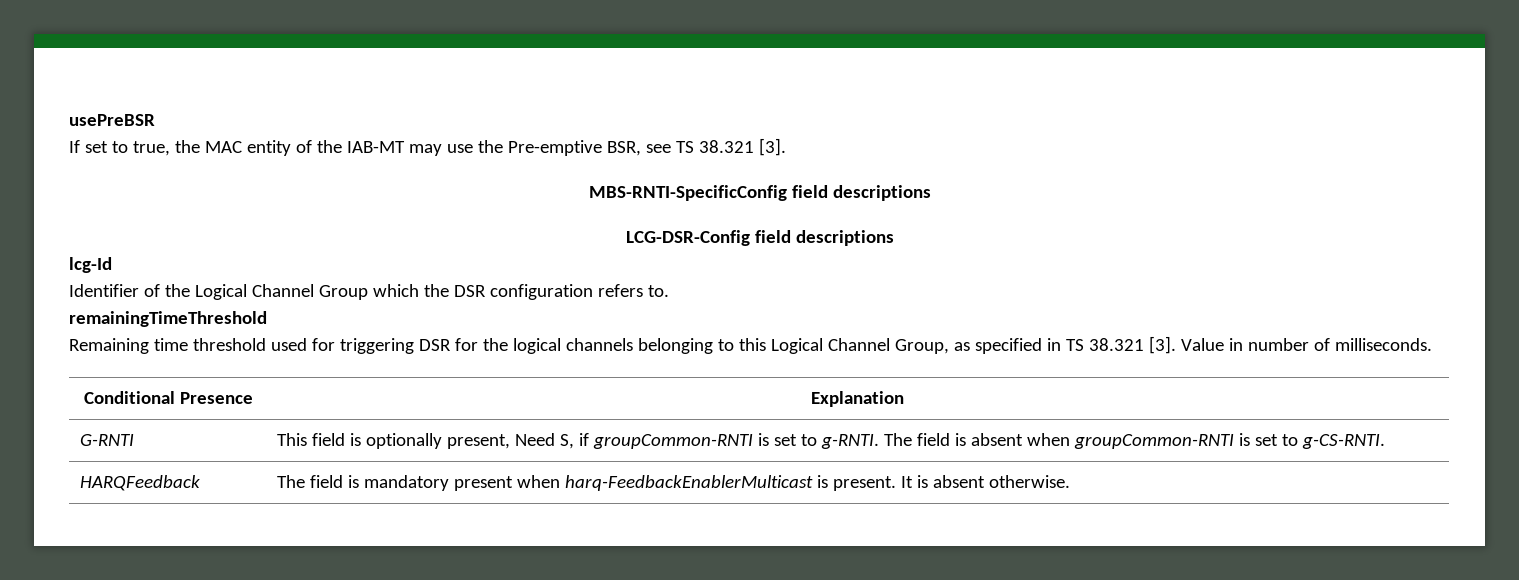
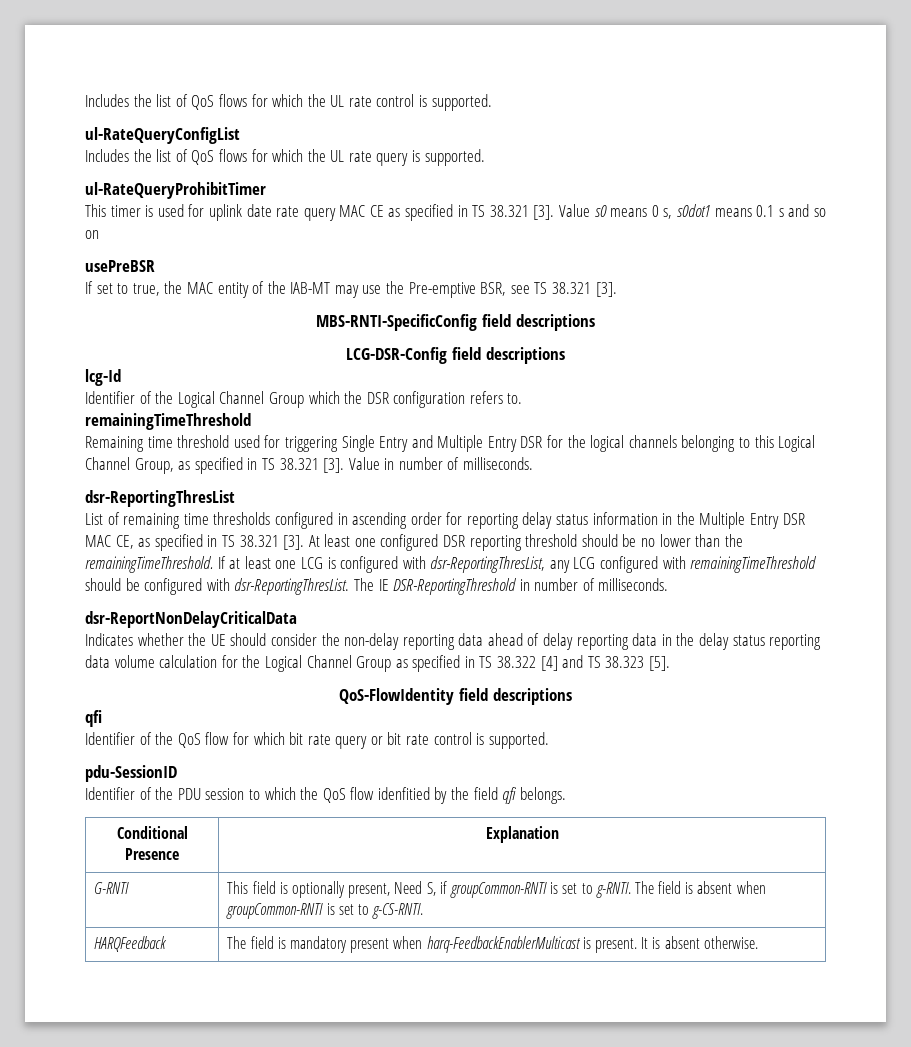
(69, 120) none -> [85,94,492,111] [85,127,240,144] [85,149,485,166] [85,182,266,199] [85,204,826,221] [85,230,99,239] Includes the list of QoS flows for which the UL rate control is supported. // ul-RateQueryConfigList // Includes the list of QoS flows for which the UL rate query is supported. // ul-RateQueryProhibitTimer // This timer is used for uplink date rate query MAC CE as specified in TS 38.321 [3]. Value s0 means 0 s, s0dot1 means 0.1 s and so on //
(414, 346) none -> [341,435,517,452] Single Entry and Multiple Entry
(1432, 344) none -> [85,490,235,507] [85,512,805,529] [85,534,743,551] [85,556,817,573] [85,578,669,595] [85,611,297,628] [85,633,822,650] [85,655,671,672] [339,688,572,705] [85,710,102,727] [85,732,549,749] [85,765,177,782] [85,787,566,804] // dsr-ReportingThresList // List of remaining time thresholds configured in ascending order for reporting delay status information in the Multiple Entry DSR MAC CE, as specified in TS 38.321 [3]. At least one configured DSR reporting threshold should be no lower than the remainingTimeThreshold. If at least one LCG is configured with dsr-ReportingThresList, any LCG configured with remainingTimeThreshold should be configured with dsr-ReportingThresList. The IE DSR-ReportingThreshold in number of milliseconds. // dsr-ReportNonDelayCriticalData // Indicates whether the UE should consider the non-delay reporting data ahead of delay reporting data in the delay status reporting data volume calculation for the Logical Channel Group as specified in TS 38.322 [4] and TS 38.323 [5]. // QoS-FlowIdentity field descriptions // qfi // Identifier of the QoS flow for which bit rate query or bit rate control is supported. // pdu-SessionID // Identifier of the PDU session to which the QoS flow idenfitied by the field qfi belongs.

